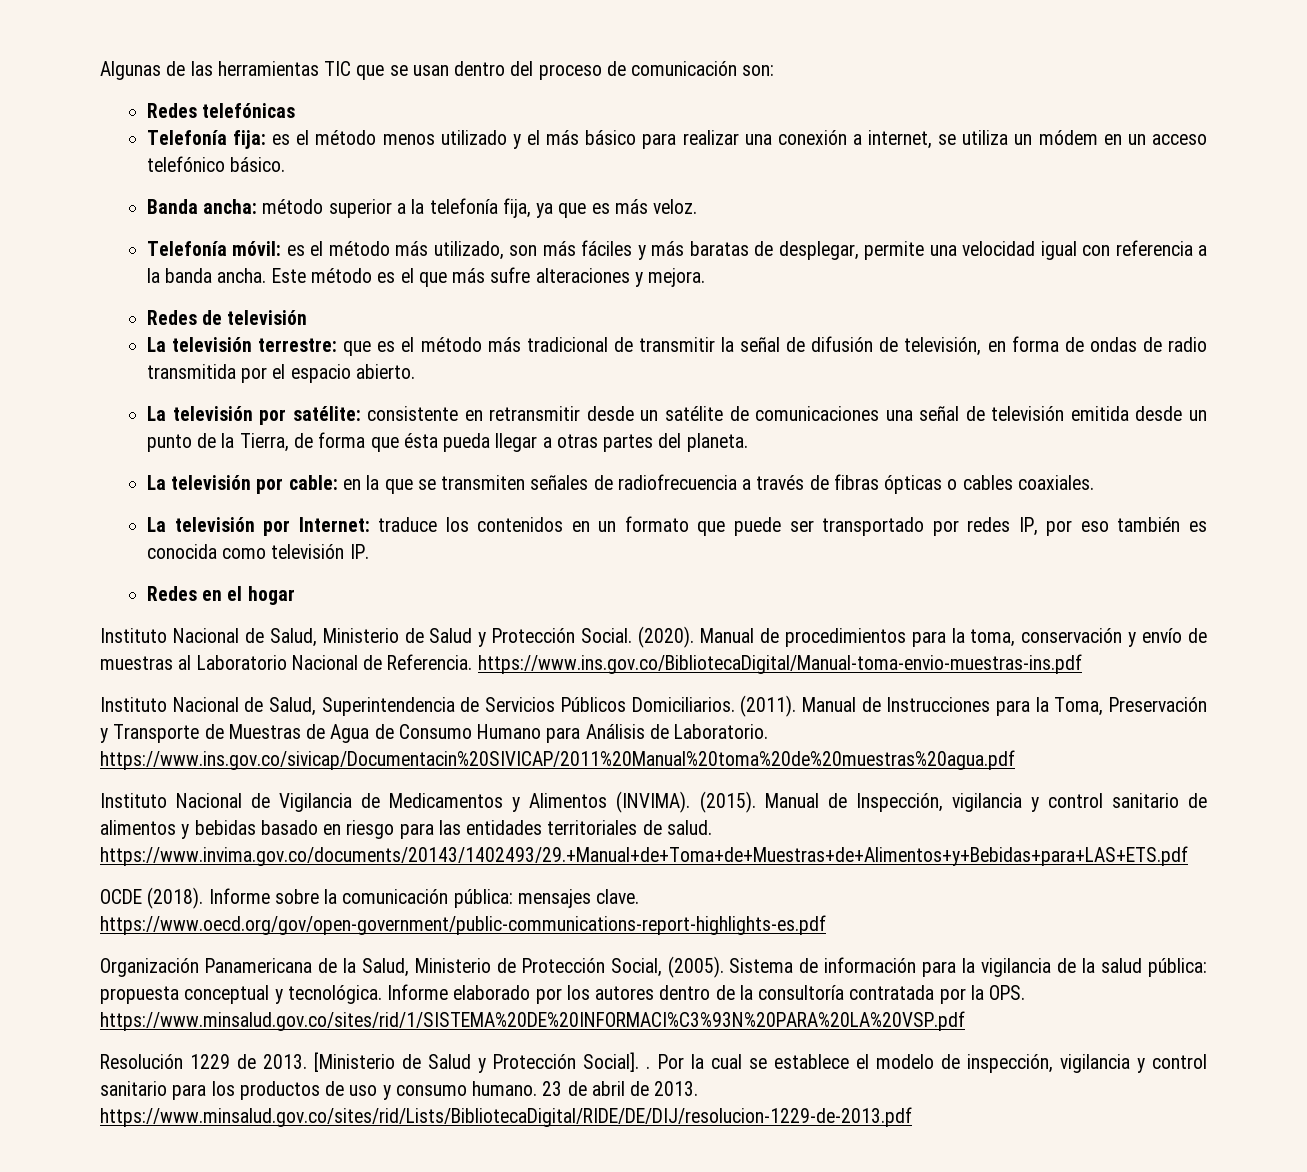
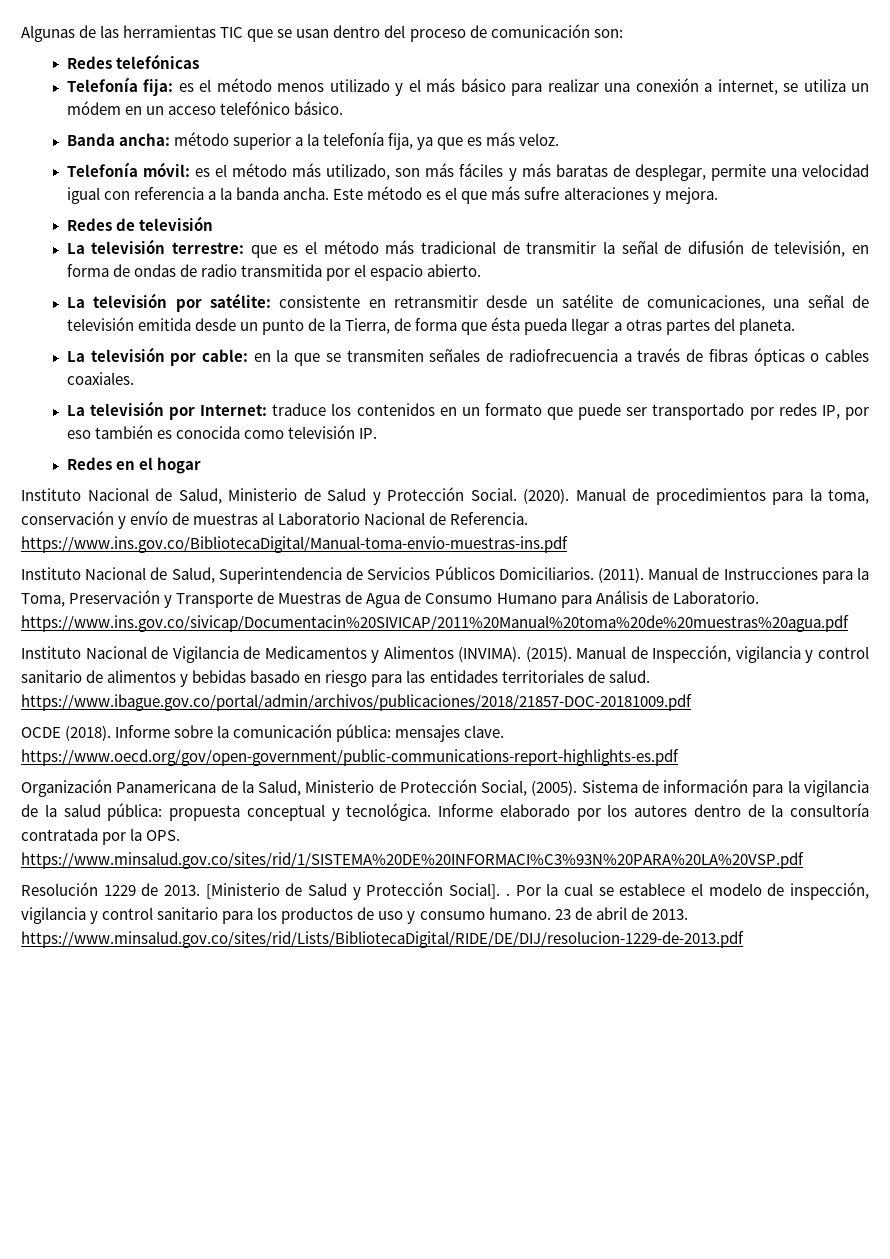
[755,406,880,421] comunicaciones -> [646,295,765,311] comunicaciones,
[100,846,1188,866] https://www.invima.gov.co/documents/20143/1402493/29.+Manual+de+Toma+de+Muestras+de+Alimentos+y+Bebidas+para+LAS+ETS.pdf -> [21,694,692,711] https://www.ibague.gov.co/portal/admin/archivos/publicaciones/2018/21857-DOC-20181009.pdf

